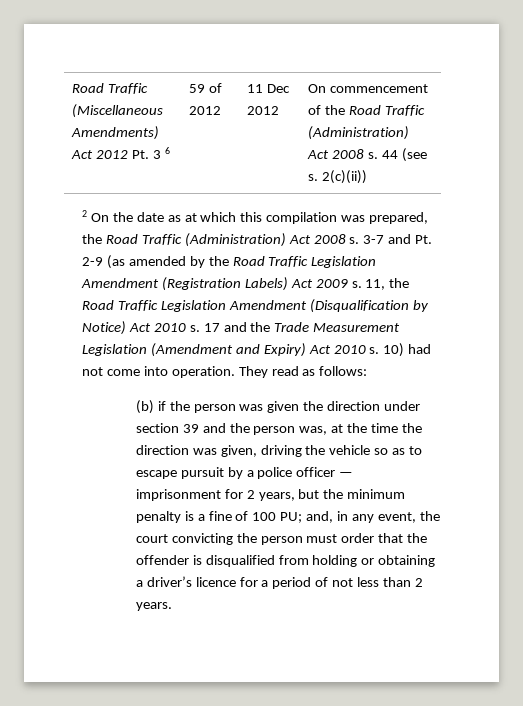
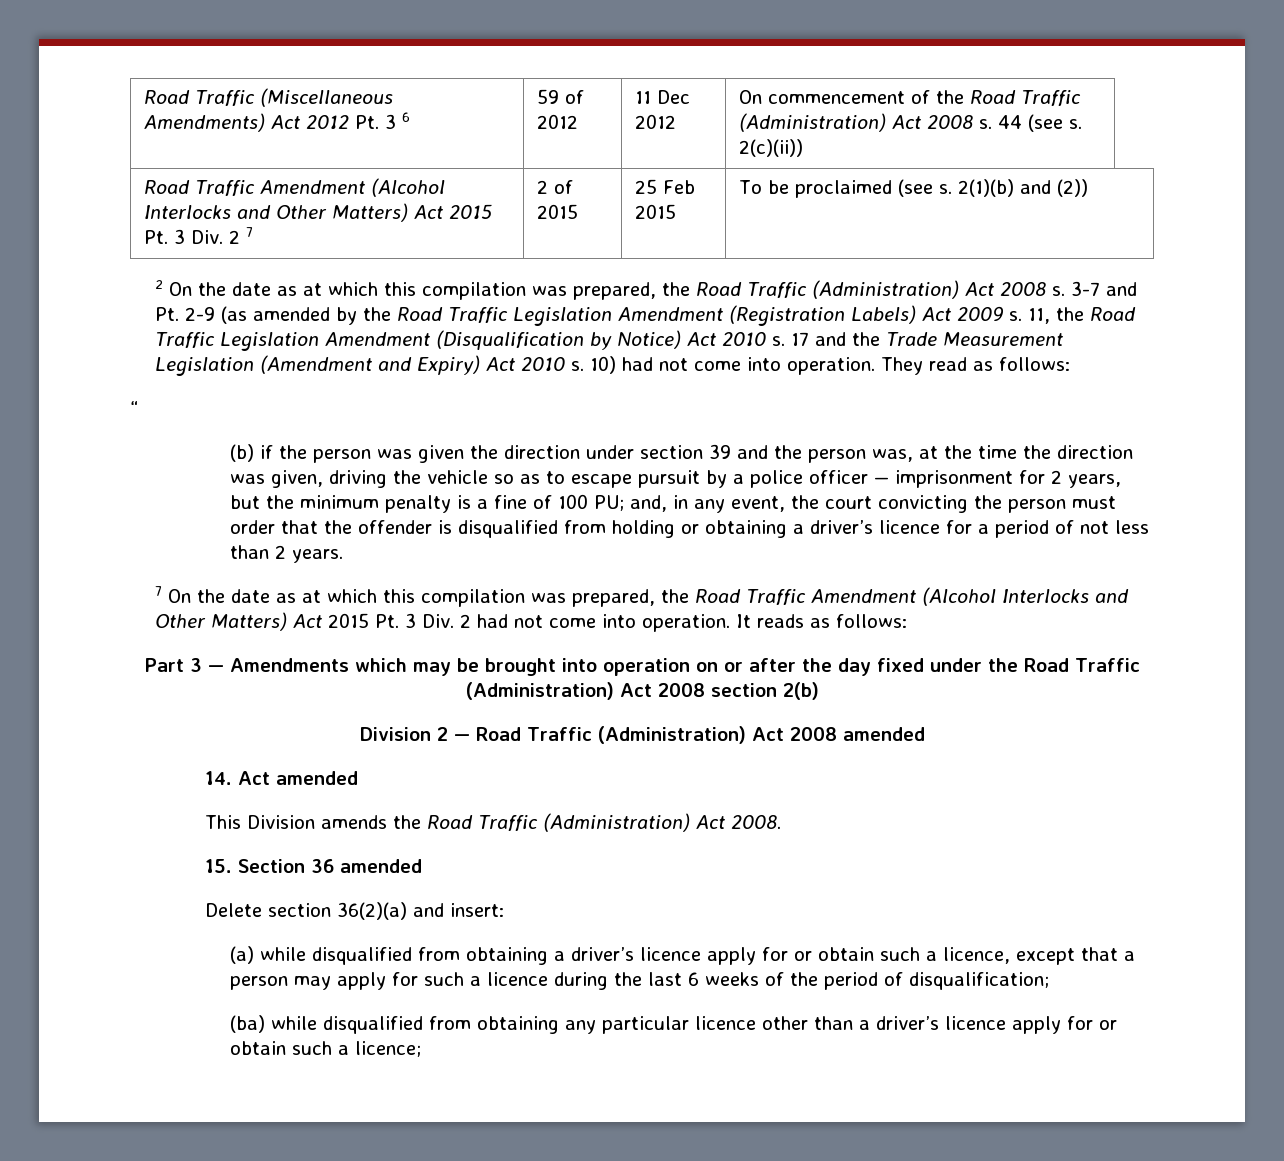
(368, 177) none -> [144,178,446,197] [144,203,493,222] [144,227,254,244] [537,180,574,194] [537,204,579,219] [635,179,696,194] [635,204,677,219] [739,179,1089,198] // Road Traffic Amendment (Alcohol Interlocks and Other Matters) Act 2015 Pt. 3 Div. 2 7 | 2 of 2015 | 25 Feb 2015 | To be proclaimed (see s. 2(1)(b) and (2))
(368, 371) none -> [130,401,138,415] // “
(172, 606) none -> [154,586,1129,607] [154,612,907,632] [144,658,1141,676] [465,682,819,700] [359,726,925,744] [204,771,358,785] [204,813,781,832] [204,859,422,873] [204,902,504,920] [229,946,1135,965] [229,972,1049,990] [229,1015,1117,1034] [229,1041,421,1057] // 7 On the date as at which this compilation was prepared, the Road Traffic Amendment (Alcohol Interlocks and Other Matters) Act 2015 Pt. 3 Div. 2 had not come into operation. It reads as follows: // Part 3 — Amendments which may be brought into operation on or after the day fixed under the Road Traffic (Administration) Act 2008 section 2(b) // Division 2 — Road Traffic (Administration) Act 2008 amended // 14. Act amended // This Division amends the Road Traffic (Administration) Act 2008. // 15. Section 36 amended // Delete section 36(2)(a) and insert: // (a) while disqualified from obtaining a driver’s licence apply for or obtain such a licence, except that a person may apply for such a licence during the last 6 weeks of the period of disqualification; // (ba) while disqualified from obtaining any particular licence other than a driver’s licence apply for or obtain such a licence;

